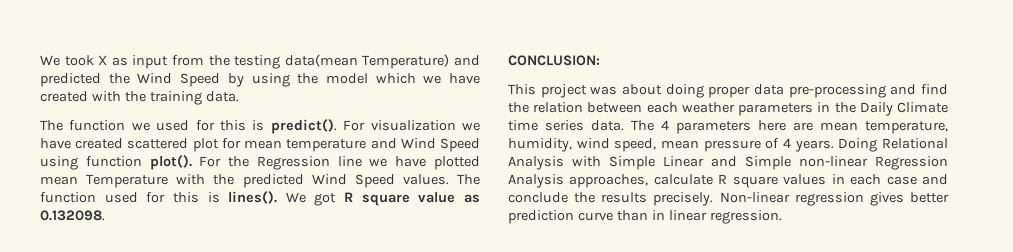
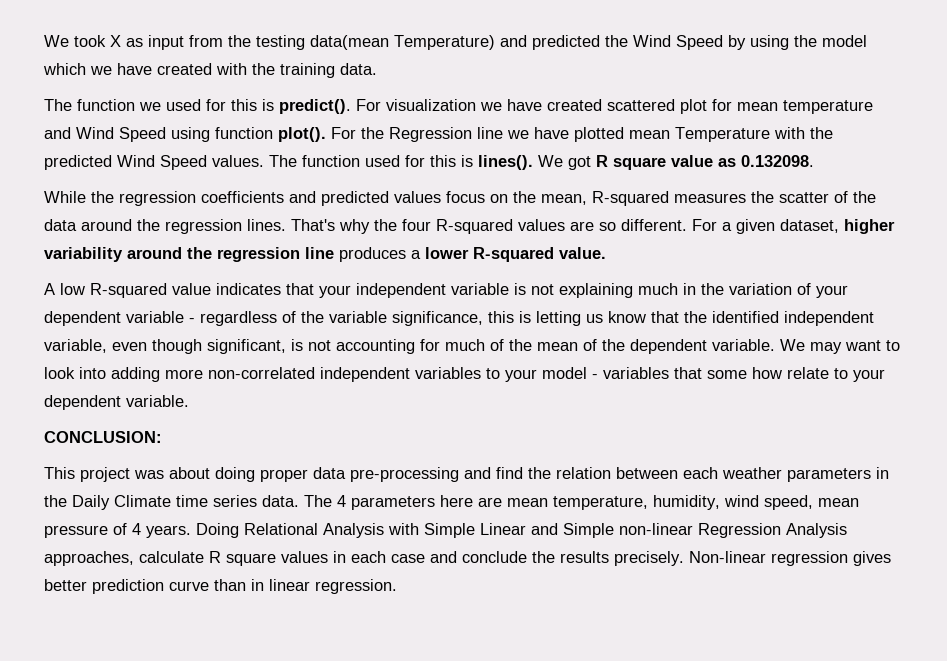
(105, 215) none -> [44,191,876,206] [44,219,895,234] [44,247,606,262] [44,283,848,298] [44,311,874,326] [44,339,900,354] [44,367,885,382] [44,395,189,410] // While the regression coefficients and predicted values focus on the mean, R-squared measures the scatter of the data around the regression lines. That's why the four R-squared values are so different. For a given dataset, higher variability around the regression line produces a lower R-squared value. // A low R-squared value indicates that your independent variable is not explaining much in the variation of your dependent variable - regardless of the variable significance, this is letting us know that the identified independent variable, even though significant, is not accounting for much of the mean of the dependent variable. We may want to look into adding more non-correlated independent variables to your model - variables that some how relate to your dependent variable.

